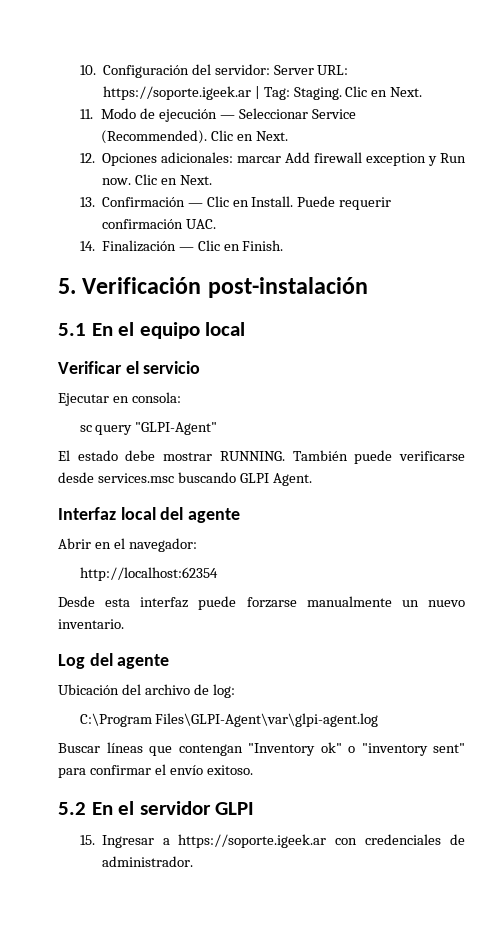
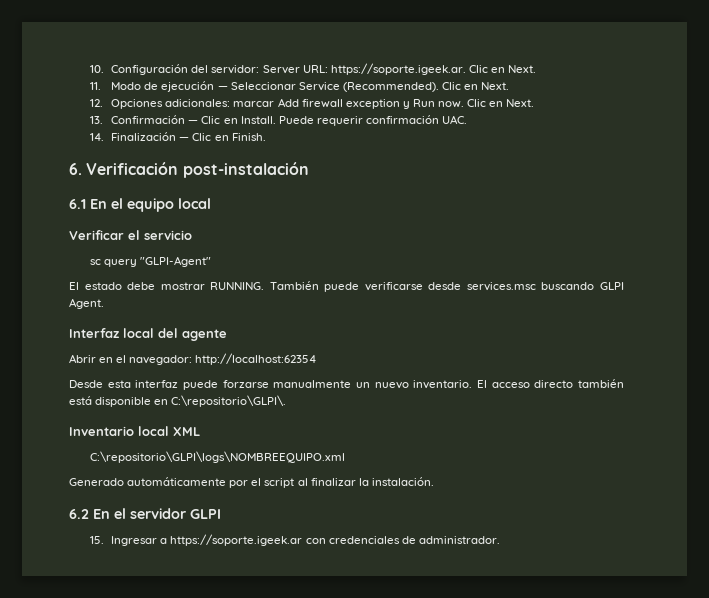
[102,86,342,100] https://soporte.igeek.ar | Tag: Staging. -> [330,63,466,75] https://soporte.igeek.ar.
[58,278,76,294] 5. -> [69,163,82,175] 6.
[58,323,86,336] 5.1 -> [69,199,86,209] 6.1
[58,392,181,406] // Ejecutar en consola: -> (192, 235) none
(197, 545) // -> (193, 360) none
[58,653,170,669] [58,684,235,698] [79,713,379,727] [58,742,465,756] [58,764,253,778] [58,802,86,815] // Log del agente // Ubicación del archivo de log: // C:\Program Files\GLPI-Agent\var\glpi-agent.log // Buscar líneas que contengan "Inventory ok" o "inventory sent" para confirmar el envío exitoso. // 5.2 -> [477,379,625,388] [69,395,287,407] [69,426,200,436] [90,451,346,463] [69,477,434,488] [69,509,89,519] El acceso directo también está disponible en C:\repositorio\GLPI\. // Inventario local XML // C:\repositorio\GLPI\logs\NOMBREEQUIPO.xml // Generado automáticamente por el script al finalizar la instalación. // 6.2

